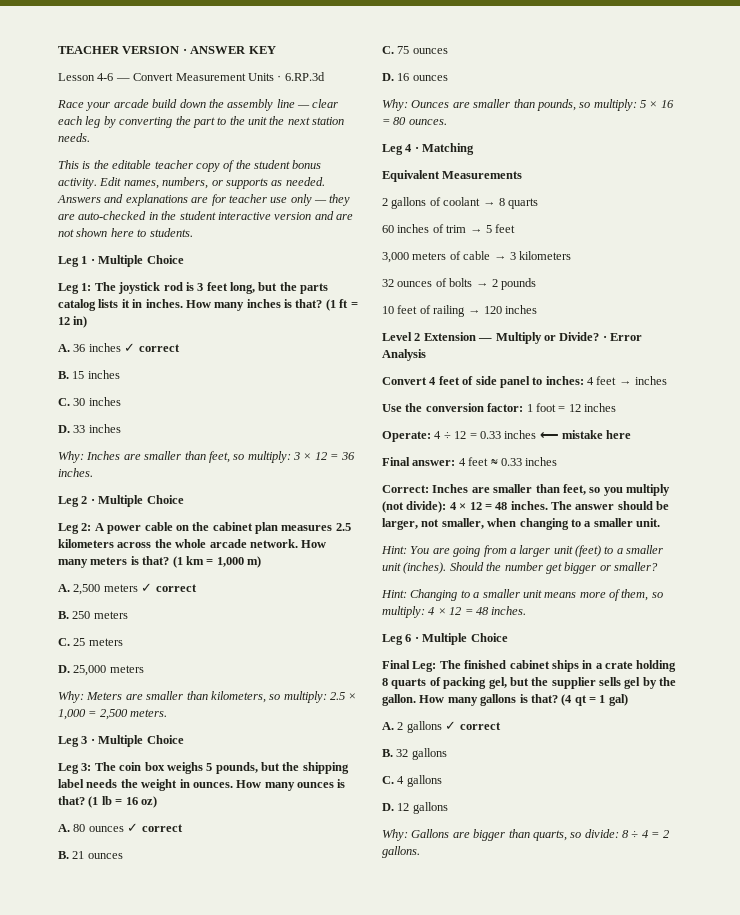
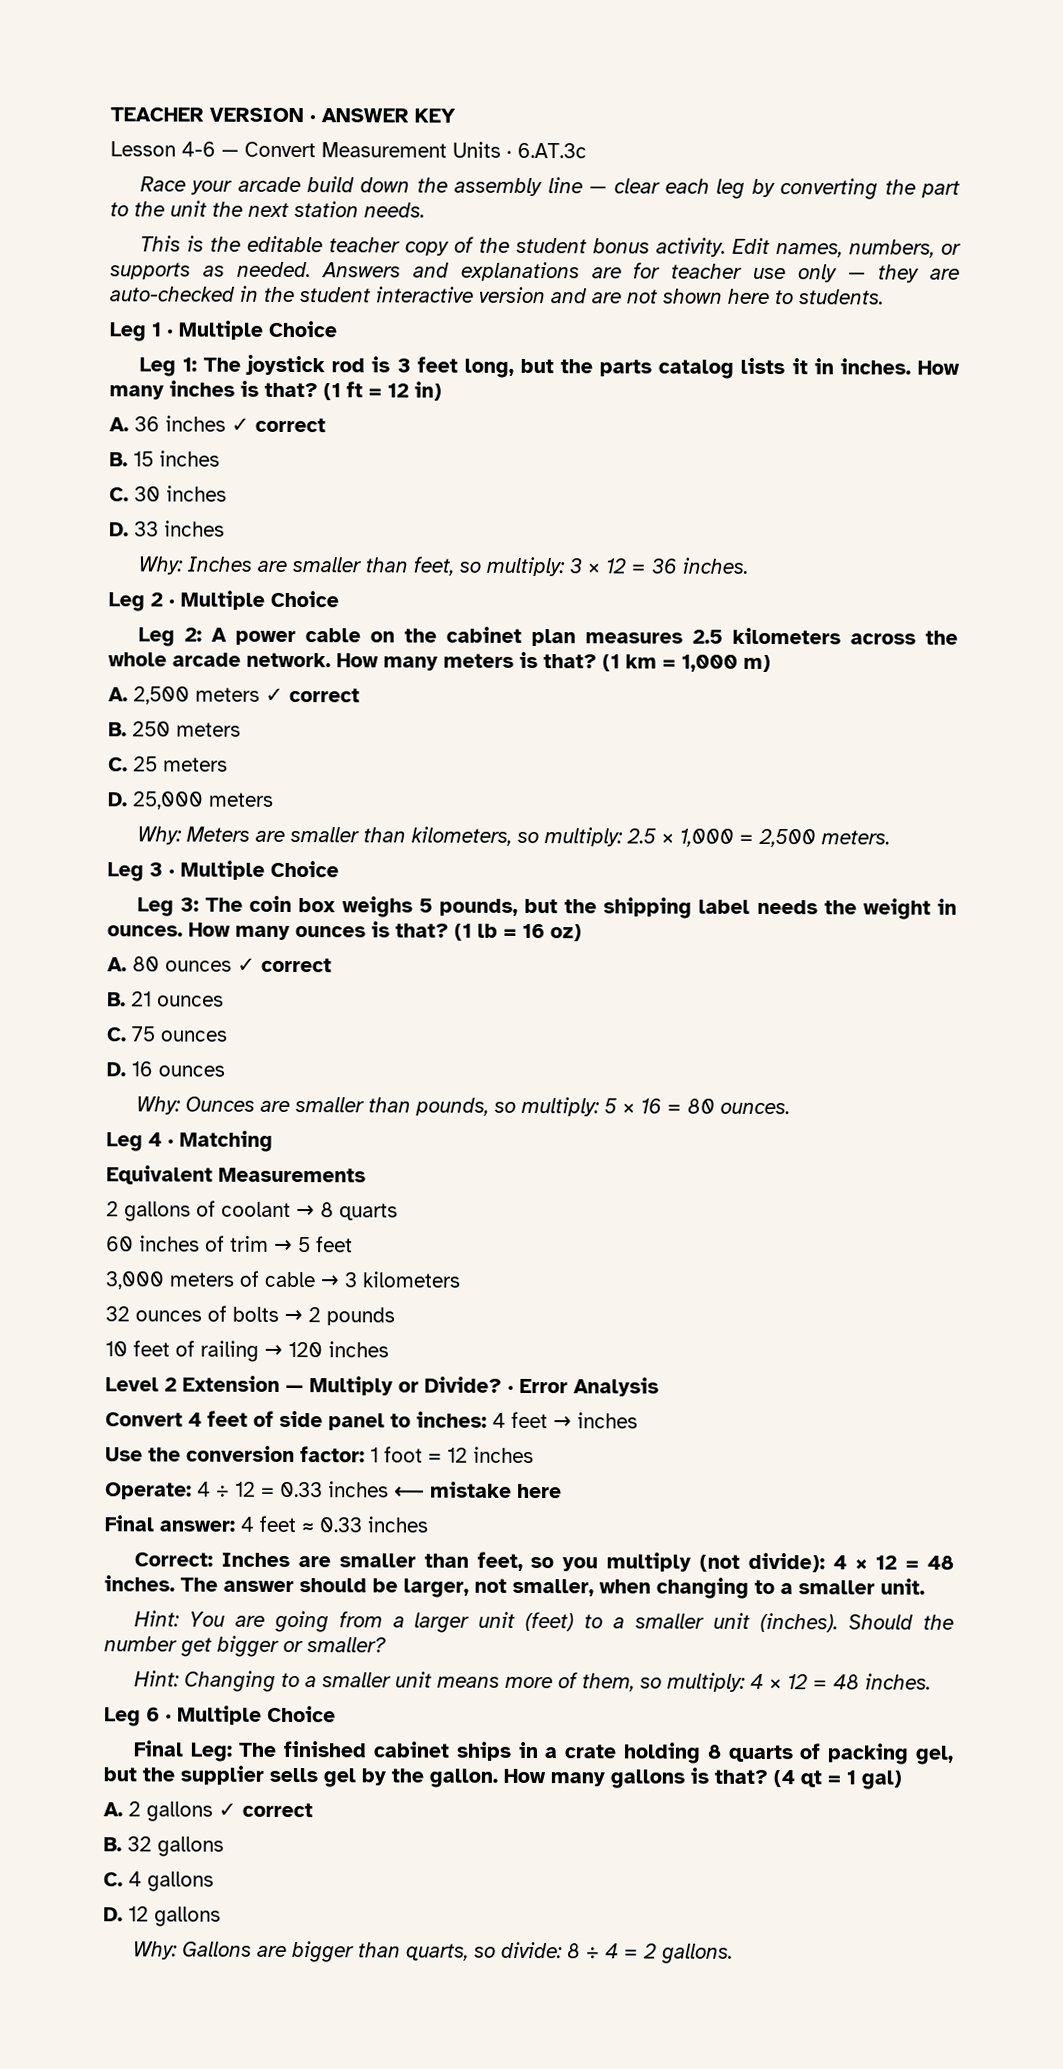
[284,72,325,81] 6.RP.3d -> [517,142,587,159] 6.AT.3c

